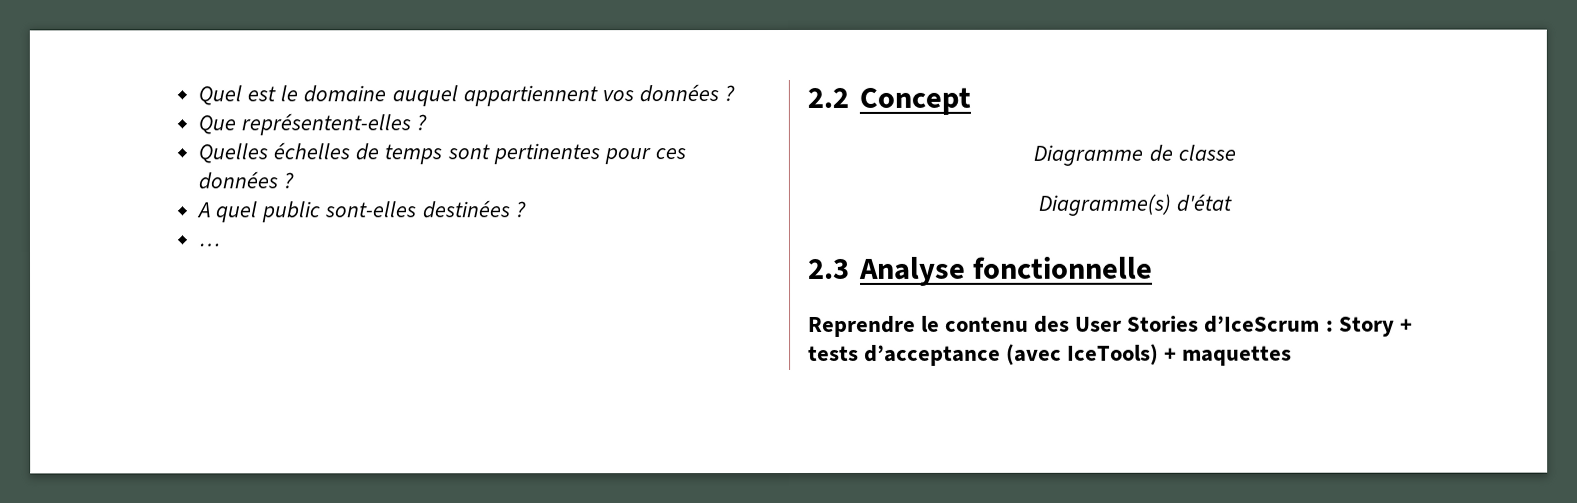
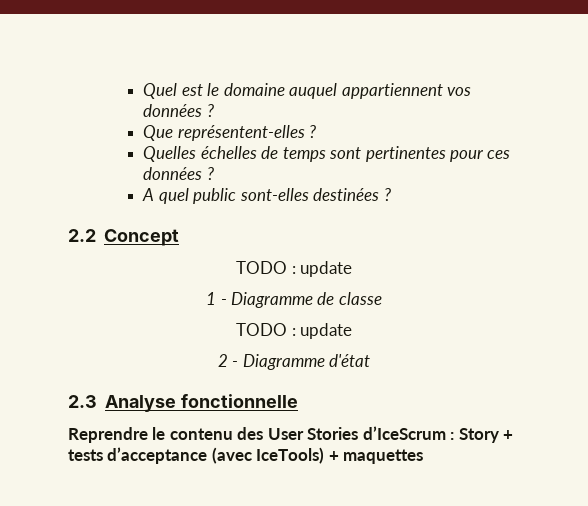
[198,243,222,247] // … -> (391, 194) none
[1033,144,1236,166] [1037,193,1171,216] Diagramme de classe // Diagramme(s) -> [236,261,352,277] [206,292,382,308] [236,323,352,339] [217,354,325,370] TODO : update // 1 - Diagramme de classe // TODO : update // 2 - Diagramme

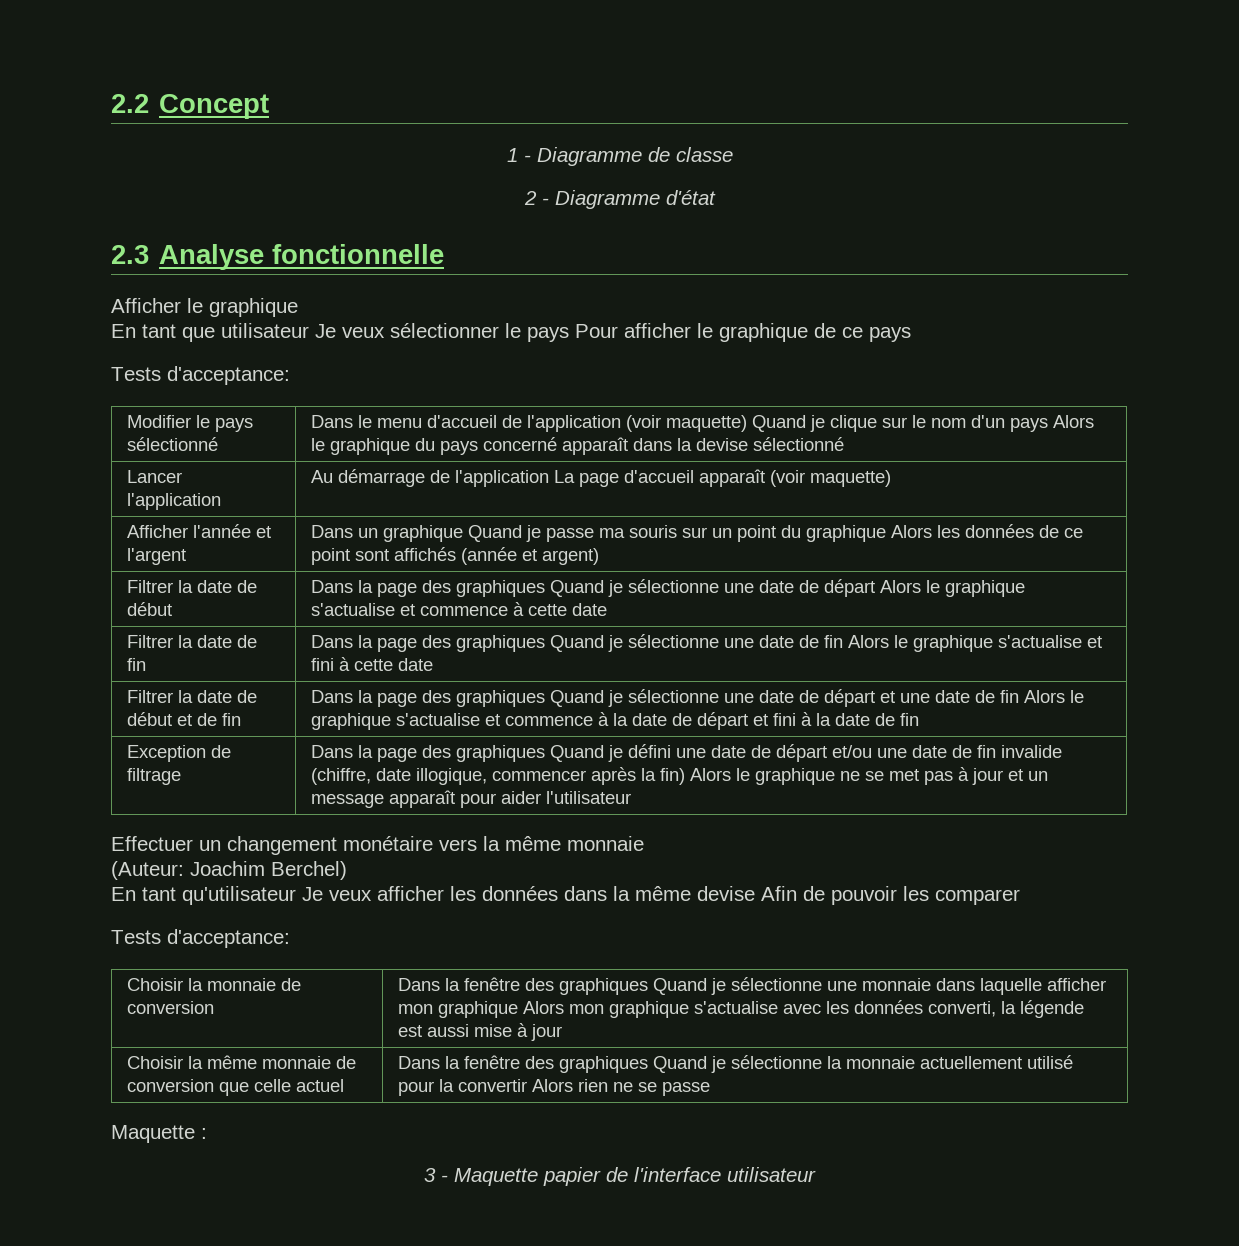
[143,83,472,99] [143,104,214,117] [143,125,317,141] [143,146,511,162] [143,167,214,180] [142,188,391,204] Quel est le domaine auquel appartiennent vos données ? // Que représentent-elles ? // Quelles échelles de temps sont pertinentes pour ces données ? // A quel public sont-elles destinées ? // -> (111, 103) none
[236,261,352,277] // TODO : update -> (270, 106) none
[236,323,352,339] // TODO : update -> (733, 154) none
[68,426,514,443] [68,447,424,464] Reprendre le contenu des User Stories d’IceScrum : Story + tests d’acceptance (avec IceTools) + maquettes -> [111,298,298,317] [111,323,911,342] [111,366,290,385] [126,415,253,432] [126,437,218,451] [310,415,1094,432] [310,437,844,455] [126,470,182,483] [126,493,221,510] [310,469,891,487] [126,524,271,538] [126,548,186,565] [310,524,1083,542] [310,547,599,565] [126,580,257,593] [126,602,172,616] [310,579,1025,597] [310,602,607,616] [126,635,257,648] [126,658,146,671] [310,634,1102,652] [310,657,433,671] [126,690,257,703] [126,712,241,726] [310,689,1084,707] [310,712,919,730] [126,745,231,762] [126,768,181,785] [310,744,1062,762] [310,767,1048,785] [310,790,631,808] [111,836,644,855] [111,861,347,880] [111,886,1020,905] [111,929,290,948] [126,978,301,991] [126,1001,214,1014] [397,977,1106,995] [397,1000,1084,1018] [397,1023,562,1041] [126,1055,356,1069] [126,1079,344,1096] [397,1055,1073,1073] [397,1079,710,1096] [111,1125,207,1143] [424,1167,816,1186] Afficher le graphique // En tant que utilisateur Je veux sélectionner le pays Pour afficher le graphique de ce pays // Tests d'acceptance: // Modifier le pays sélectionné | Dans le menu d'accueil de l'application (voir maquette) Quand je clique sur le nom d'un pays Alors le graphique du pays concerné apparaît dans la devise sélectionné // Lancer l'application | Au démarrage de l'application La page d'accueil apparaît (voir maquette) // Afficher l'année et l'argent | Dans un graphique Quand je passe ma souris sur un point du graphique Alors les données de ce point sont affichés (année et argent) // Filtrer la date de début | Dans la page des graphiques Quand je sélectionne une date de départ Alors le graphique s'actualise et commence à cette date // Filtrer la date de fin | Dans la page des graphiques Quand je sélectionne une date de fin Alors le graphique s'actualise et fini à cette date // Filtrer la date de début et de fin | Dans la page des graphiques Quand je sélectionne une date de départ et une date de fin Alors le graphique s'actualise et commence à la date de départ et fini à la date de fin // Exception de filtrage | Dans la page des graphiques Quand je défini une date de départ et/ou une date de fin invalide (chiffre, date illogique, commencer après la fin) Alors le graphique ne se met pas à jour et un message apparaît pour aider l'utilisateur // Effectuer un changement monétaire vers la même monnaie // (Auteur: Joachim Berchel) // En tant qu'utilisateur Je veux afficher les données dans la même devise Afin de pouvoir les comparer // Tests d'acceptance: // Choisir la monnaie de conversion | Dans la fenêtre des graphiques Quand je sélectionne une monnaie dans laquelle afficher mon graphique Alors mon graphique s'actualise avec les données converti, la légende est aussi mise à jour // Choisir la même monnaie de conversion que celle actuel | Dans la fenêtre des graphiques Quand je sélectionne la monnaie actuellement utilisé pour la convertir Alors rien ne se passe // Maquette : // 3 - Maquette papier de l'interface utilisateur

